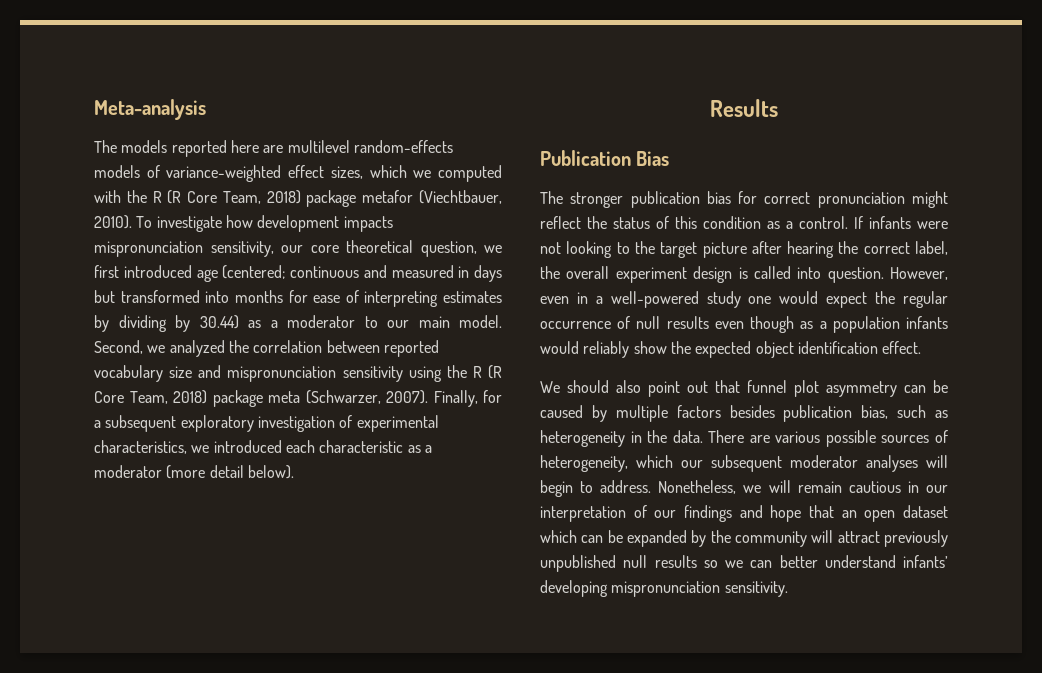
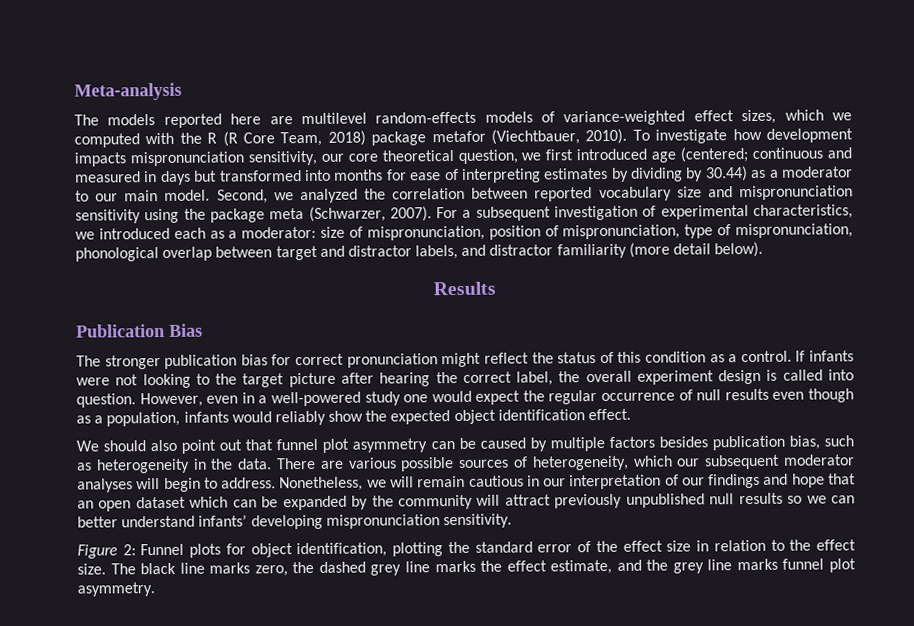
[472,365,502,379] [94,390,207,404] R (R Core Team, 2018) -> (206, 214) none
[433,390,502,407] Finally, for -> [436,206,459,219] For
[180,415,254,432] exploratory -> (551, 213) none
[319,440,432,453] [94,465,162,478] characteristic as a moderator -> [209,223,853,241] [75,243,627,262] as a moderator: size of mispronunciation, position of mispronunciation, type of mispronunciation, phonological overlap between target and distractor labels, and distractor familiarity
[832,316,900,333] population -> [106,411,181,427] population,
(788, 589) none -> [77,539,856,559] [77,558,856,577] [77,582,155,597] // Figure 2: Funnel plots for object identification, plotting the standard error of the effect size in relation to the effect size. The black line marks zero, the dashed grey line marks the effect estimate, and the grey line marks funnel plot asymmetry.

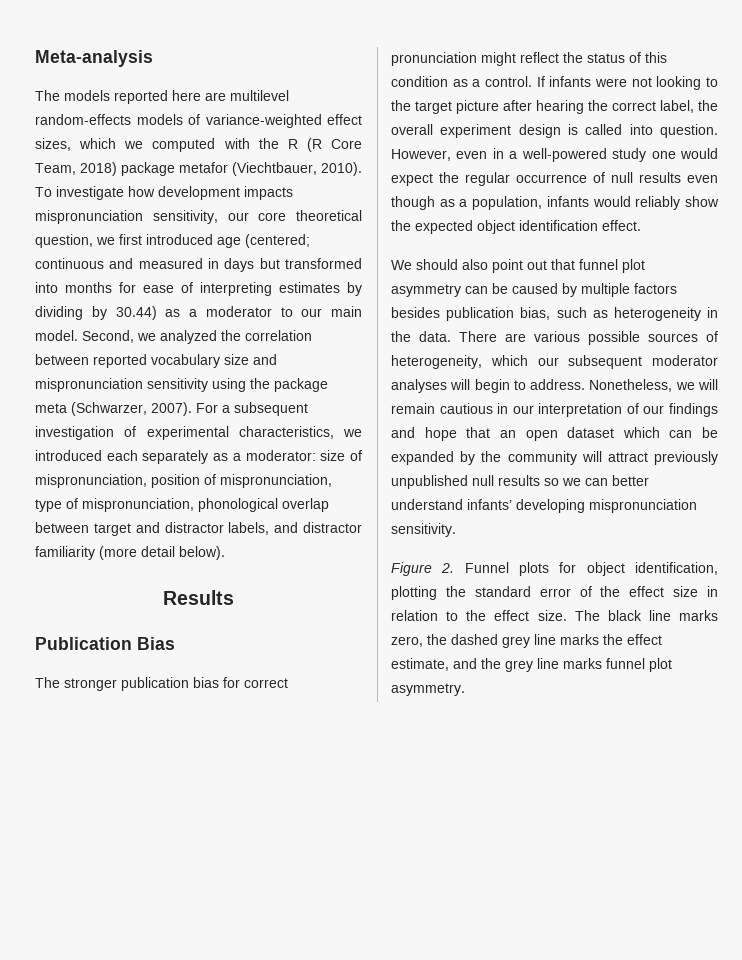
(206, 233) none -> [142,450,209,464] separately
[122,544,136,556] 2: -> [441,563,455,573] 2.

